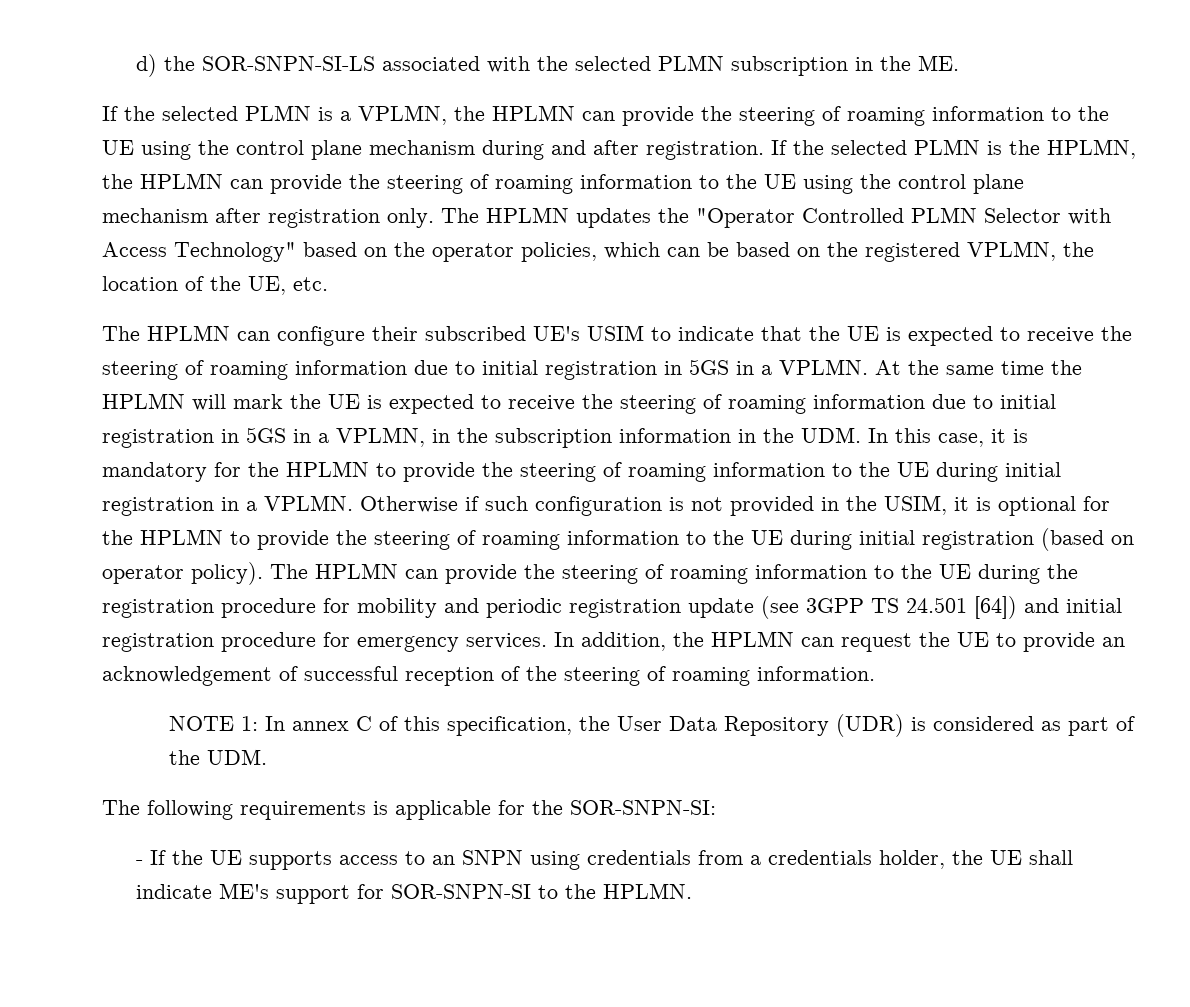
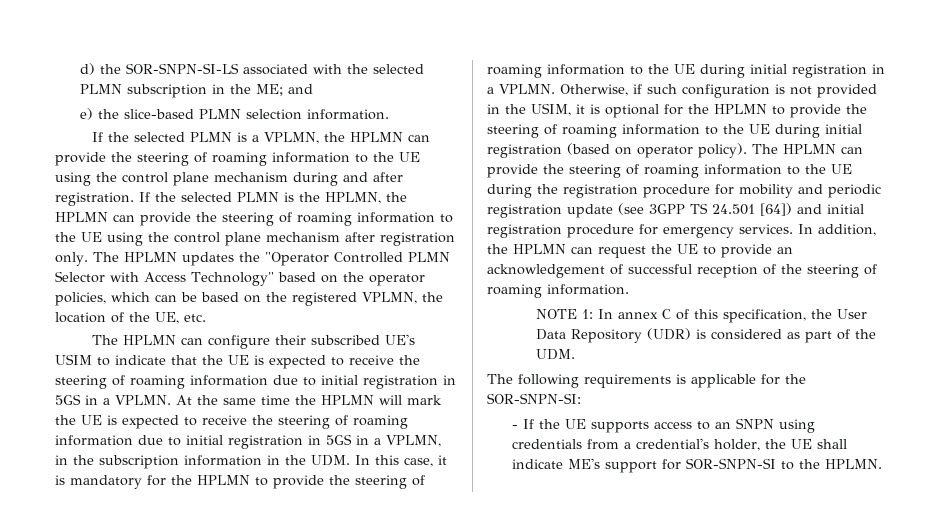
[917,55,959,71] ME. -> [255,84,313,96] [79,108,389,120] ME; and // e) the slice-based PLMN selection information.
[360,496,458,513] Otherwise -> [560,84,628,96] Otherwise,
[767,850,872,865] credentials -> [635,438,709,449] credential's

